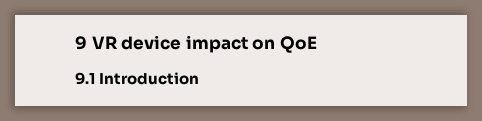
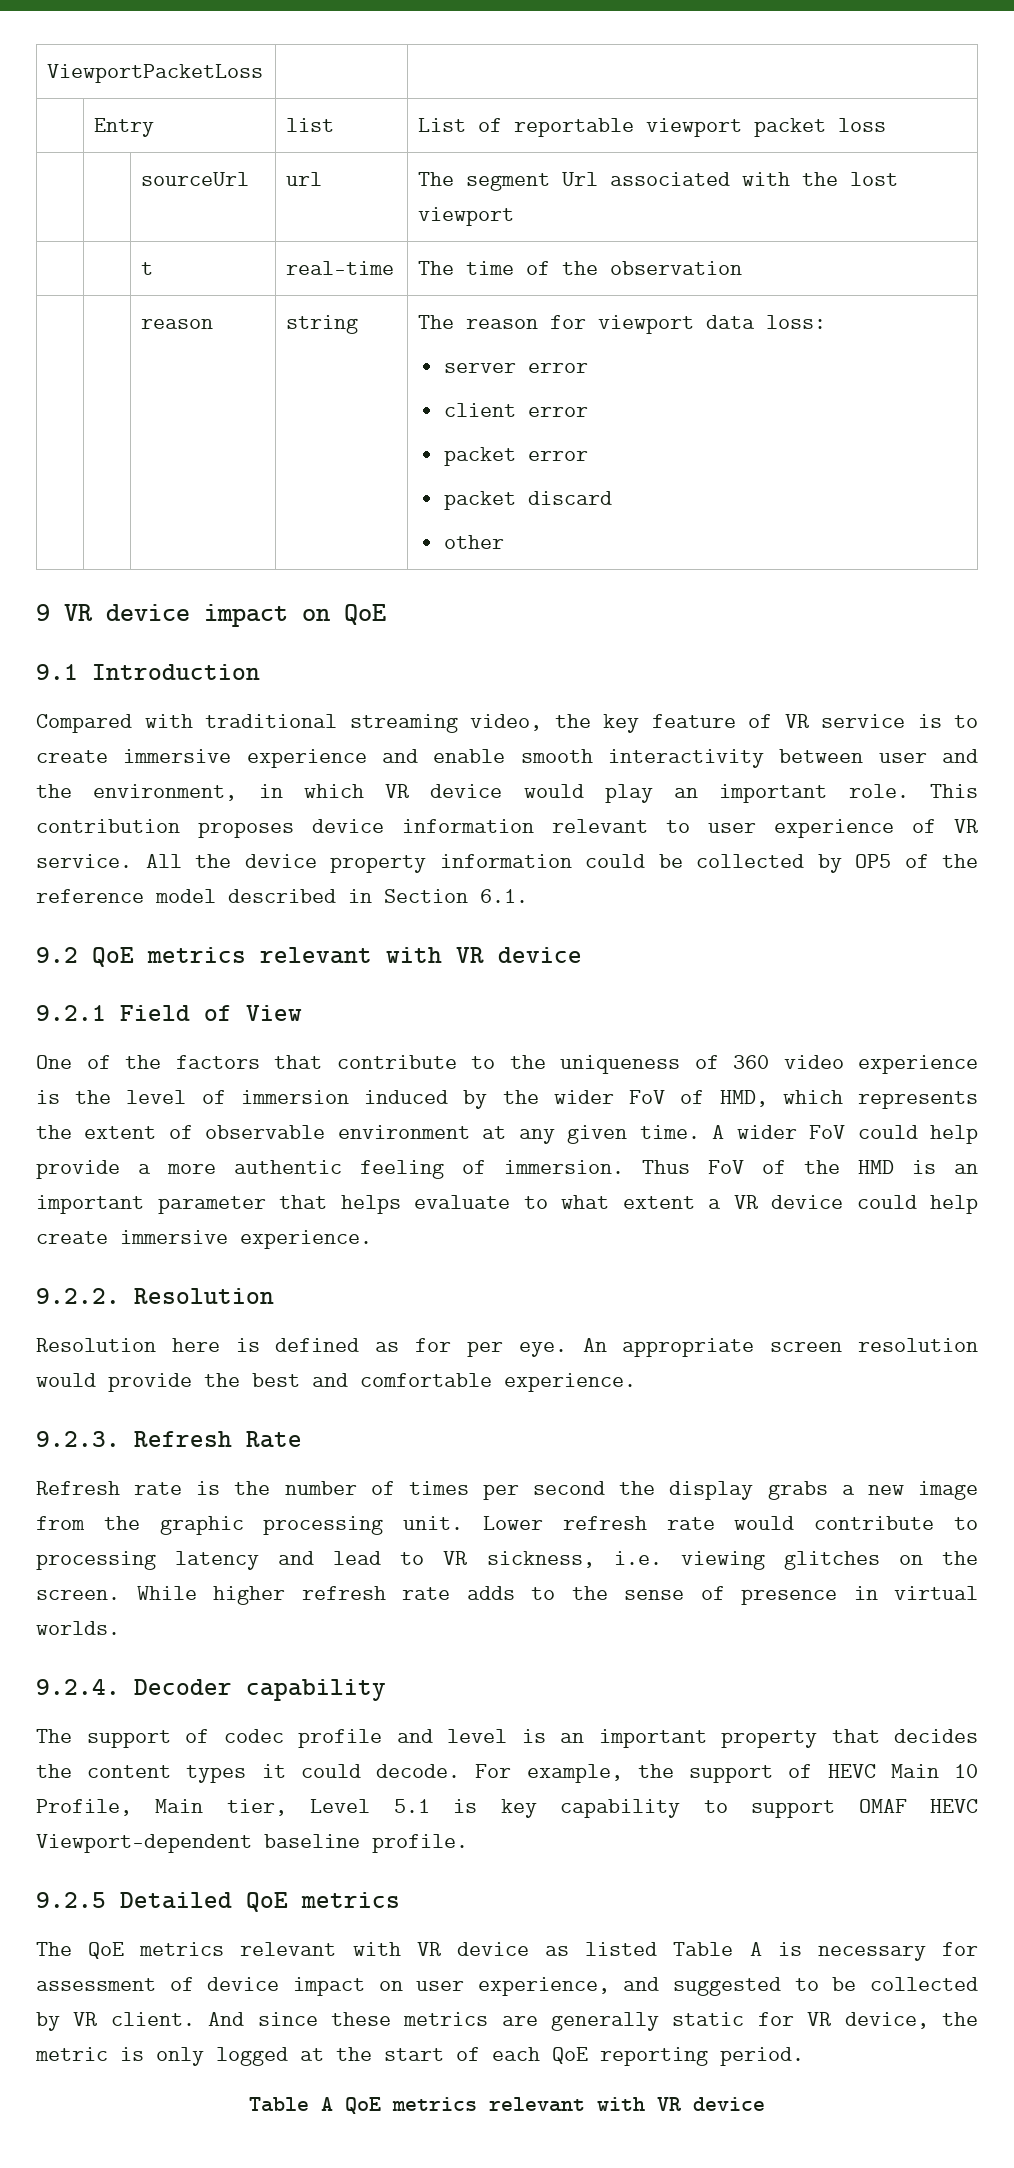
(75, 43) none -> [47,64,264,83] [94,118,155,137] [286,118,335,132] [418,118,887,137] [141,172,250,186] [286,172,323,186] [418,172,899,191] [418,207,515,226] [141,262,154,275] [286,261,395,275] [418,261,743,275] [141,319,214,329] [286,315,359,334] [418,315,827,334] [443,363,588,373] [443,403,588,417] [443,447,588,466] [443,491,612,510] [443,535,504,549] ViewportPacketLoss | | // | Entry | list | List of reportable viewport packet loss // | | sourceUrl | url | The segment Url associated with the lost viewport // | | t | real-time | The time of the observation // | | reason | string | The reason for viewport data loss: // server error // client error // packet error // packet discard // other //
(200, 78) none -> [36,714,978,733] [36,749,978,768] [36,784,978,803] [36,819,978,838] [36,854,978,873] [36,889,528,903] [36,947,582,967] [36,1005,302,1021] [36,1055,978,1074] [36,1090,979,1109] [36,1125,978,1144] [36,1160,978,1179] [36,1195,978,1214] [36,1230,372,1249] [36,1288,274,1304] [36,1338,979,1357] [36,1373,636,1392] [36,1431,302,1448] [36,1481,978,1500] [36,1516,978,1535] [36,1551,979,1570] [36,1586,978,1605] [36,1621,120,1635] [36,1679,386,1701] [36,1729,978,1748] [36,1764,979,1783] [36,1799,979,1818] [36,1834,468,1853] [36,1892,400,1912] [36,1942,979,1961] [36,1977,978,1996] [36,2012,978,2031] [35,2047,804,2066] [249,2097,765,2114] // Compared with traditional streaming video, the key feature of VR service is to create immersive experience and enable smooth interactivity between user and the environment, in which VR device would play an important role. This contribution proposes device information relevant to user experience of VR service. All the device property information could be collected by OP5 of the reference model described in Section 6.1. // 9.2 QoE metrics relevant with VR device // 9.2.1 Field of View // One of the factors that contribute to the uniqueness of 360 video experience is the level of immersion induced by the wider FoV of HMD, which represents the extent of observable environment at any given time. A wider FoV could help provide a more authentic feeling of immersion. Thus FoV of the HMD is an important parameter that helps evaluate to what extent a VR device could help create immersive experience. // 9.2.2. Resolution // Resolution here is defined as for per eye. An appropriate screen resolution would provide the best and comfortable experience. // 9.2.3. Refresh Rate // Refresh rate is the number of times per second the display grabs a new image from the graphic processing unit. Lower refresh rate would contribute to processing latency and lead to VR sickness, i.e. viewing glitches on the screen. While higher refresh rate adds to the sense of presence in virtual worlds. // 9.2.4. Decoder capability // The support of codec profile and level is an important property that decides the content types it could decode. For example, the support of HEVC Main 10 Profile, Main tier, Level 5.1 is key capability to support OMAF HEVC Viewport-dependent baseline profile. // 9.2.5 Detailed QoE metrics // The QoE metrics relevant with VR device as listed Table A is necessary for assessment of device impact on user experience, and suggested to be collected by VR client. And since these metrics are generally static for VR device, the metric is only logged at the start of each QoE reporting period. // Table A QoE metrics relevant with VR device

